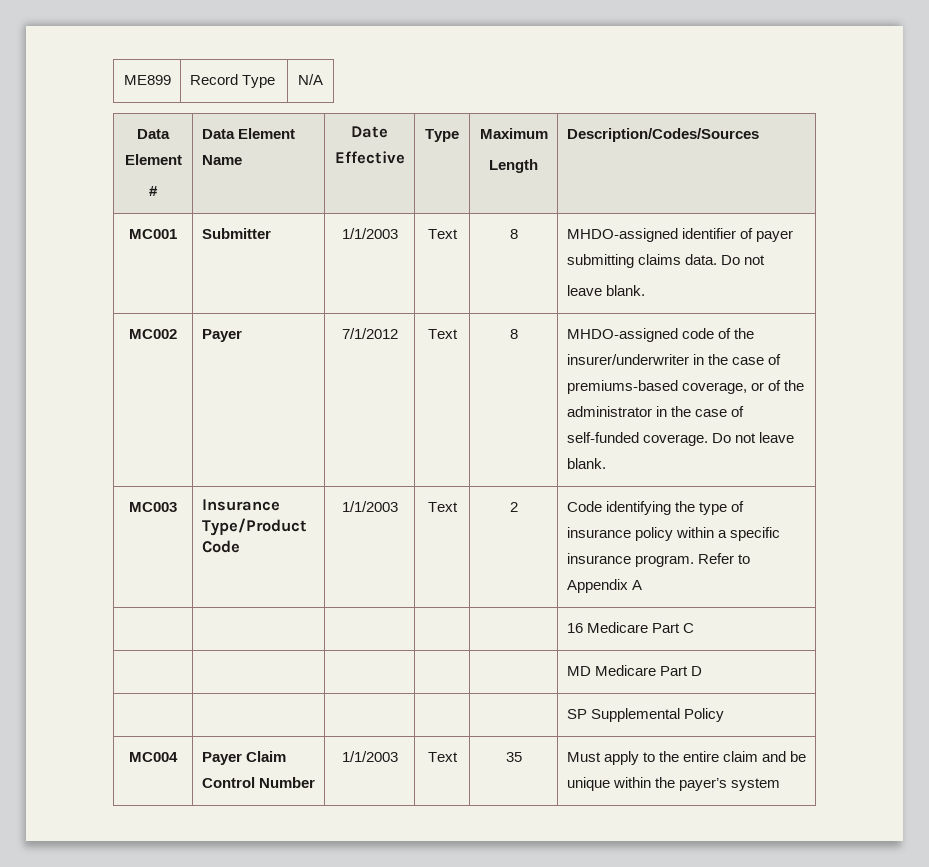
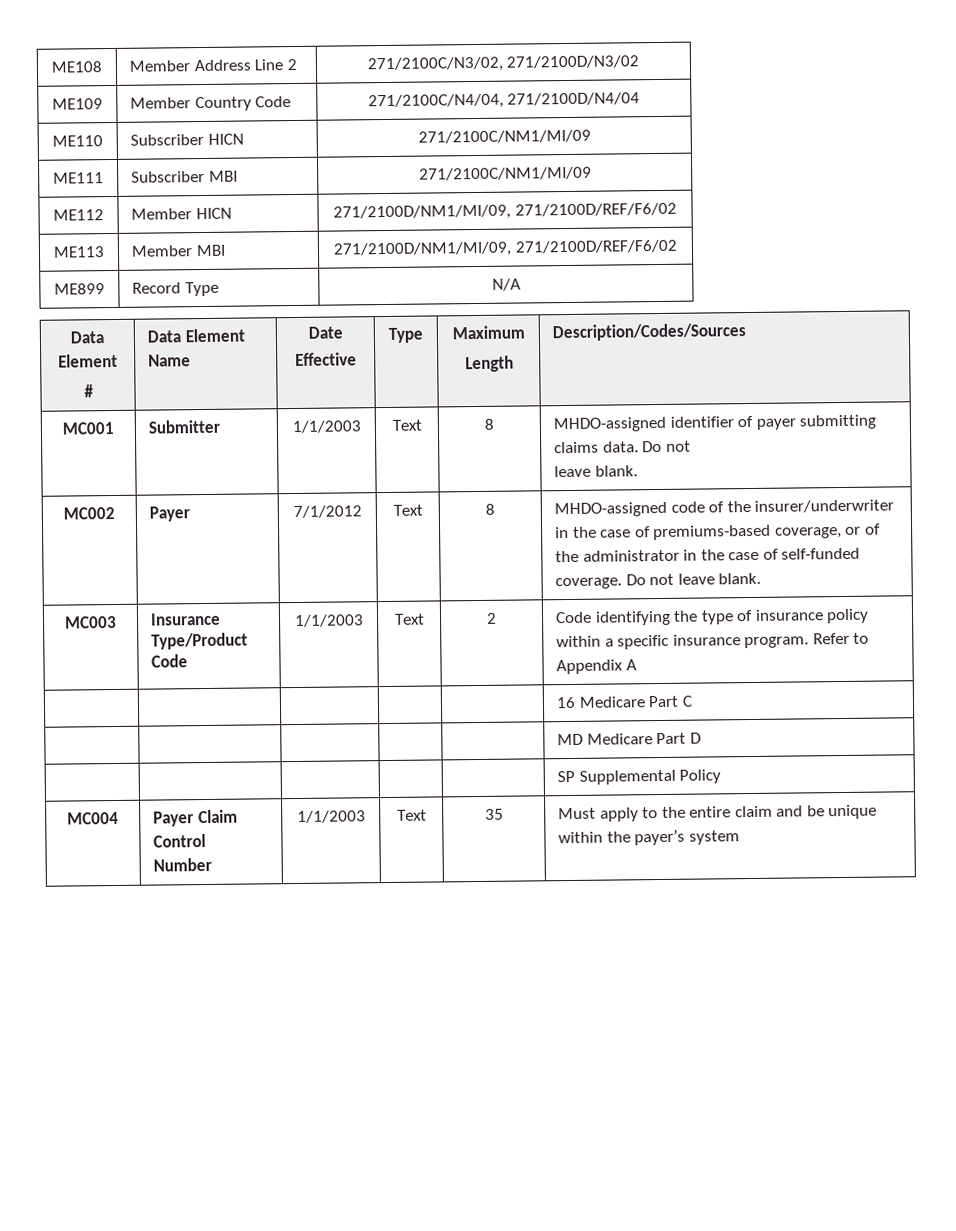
(123, 80) none -> [51,61,103,73] [129,58,297,72] [366,55,640,73] [52,98,103,110] [130,96,292,112] [367,92,641,110] [52,135,103,147] [130,133,244,146] [417,129,591,144] [53,172,104,184] [131,170,238,183] [418,166,592,181] [53,209,104,221] [131,207,232,220] [333,202,677,221] [53,246,105,258] [131,244,226,257] [333,239,678,258] ME108 | Member Address Line 2 | 271/2100C/N3/02, 271/2100D/N3/02 // ME109 | Member Country Code | 271/2100C/N4/04, 271/2100D/N4/04 // ME110 | Subscriber HICN | 271/2100C/NM1/MI/09 // ME111 | Subscriber MBI | 271/2100C/NM1/MI/09 // ME112 | Member HICN | 271/2100D/NM1/MI/09, 271/2100D/REF/F6/02 // ME113 | Member MBI | 271/2100D/NM1/MI/09, 271/2100D/REF/F6/02 //

